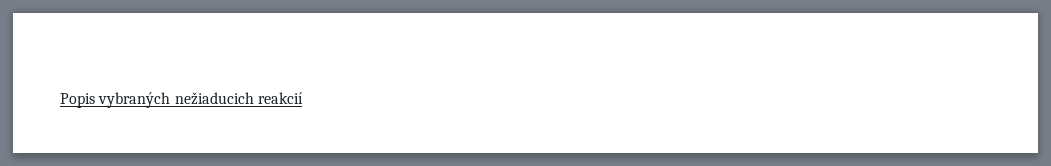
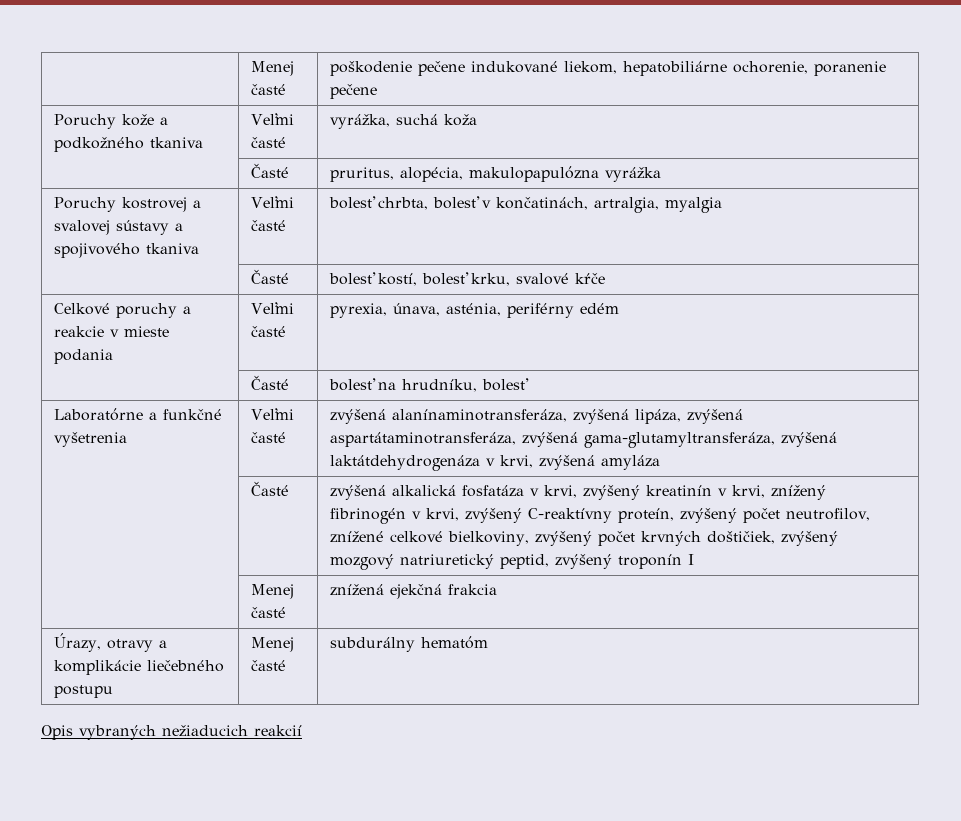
[60,93,95,108] Popis -> [250,61,294,76] [250,84,286,95] [329,61,886,76] [329,84,377,99] [53,114,168,129] [53,137,203,152] [250,113,294,125] [250,137,286,148] [329,114,477,129] [250,163,289,178] [329,166,661,182] [53,197,201,212] [53,220,183,235] [53,243,199,258] [250,196,294,208] [250,220,286,231] [328,196,722,213] [250,269,289,284] [328,272,605,286] [53,303,191,318] [53,326,169,337] [53,349,113,364] [250,302,294,314] [250,326,286,337] [329,303,619,318] [250,375,289,390] [328,378,529,392] [53,408,222,421] [53,432,127,447] [250,408,294,420] [250,432,286,443] [329,409,743,424] [329,432,837,448] [329,455,660,471] [250,481,289,496] [329,485,826,500] [329,508,870,524] [329,531,838,546] [329,554,694,570] [250,584,294,599] [250,607,286,618] [329,584,497,599] [53,633,167,652] [53,660,224,675] [53,685,113,698] [250,637,294,652] [250,660,286,671] [329,636,488,652] [41,725,73,740] | Menej časté | poškodenie pečene indukované liekom, hepatobiliárne ochorenie, poranenie pečene // Poruchy kože a podkožného tkaniva | Veľmi časté | vyrážka, suchá koža // | Časté | pruritus, alopécia, makulopapulózna vyrážka // Poruchy kostrovej a svalovej sústavy a spojivového tkaniva | Veľmi časté | bolesť chrbta, bolesť v končatinách, artralgia, myalgia // | Časté | bolesť kostí, bolesť krku, svalové kŕče // Celkové poruchy a reakcie v mieste podania | Veľmi časté | pyrexia, únava, asténia, periférny edém // | Časté | bolesť na hrudníku, bolesť // Laboratórne a funkčné vyšetrenia | Veľmi časté | zvýšená alanínaminotransferáza, zvýšená lipáza, zvýšená aspartátaminotransferáza, zvýšená gama-glutamyltransferáza, zvýšená laktátdehydrogenáza v krvi, zvýšená amyláza // | Časté | zvýšená alkalická fosfatáza v krvi, zvýšený kreatinín v krvi, znížený fibrinogén v krvi, zvýšený C-reaktívny proteín, zvýšený počet neutrofilov, znížené celkové bielkoviny, zvýšený počet krvných doštičiek, zvýšený mozgový natriuretický peptid, zvýšený troponín I // | Menej časté | znížená ejekčná frakcia // Úrazy, otravy a komplikácie liečebného postupu | Menej časté | subdurálny hematóm // Opis

